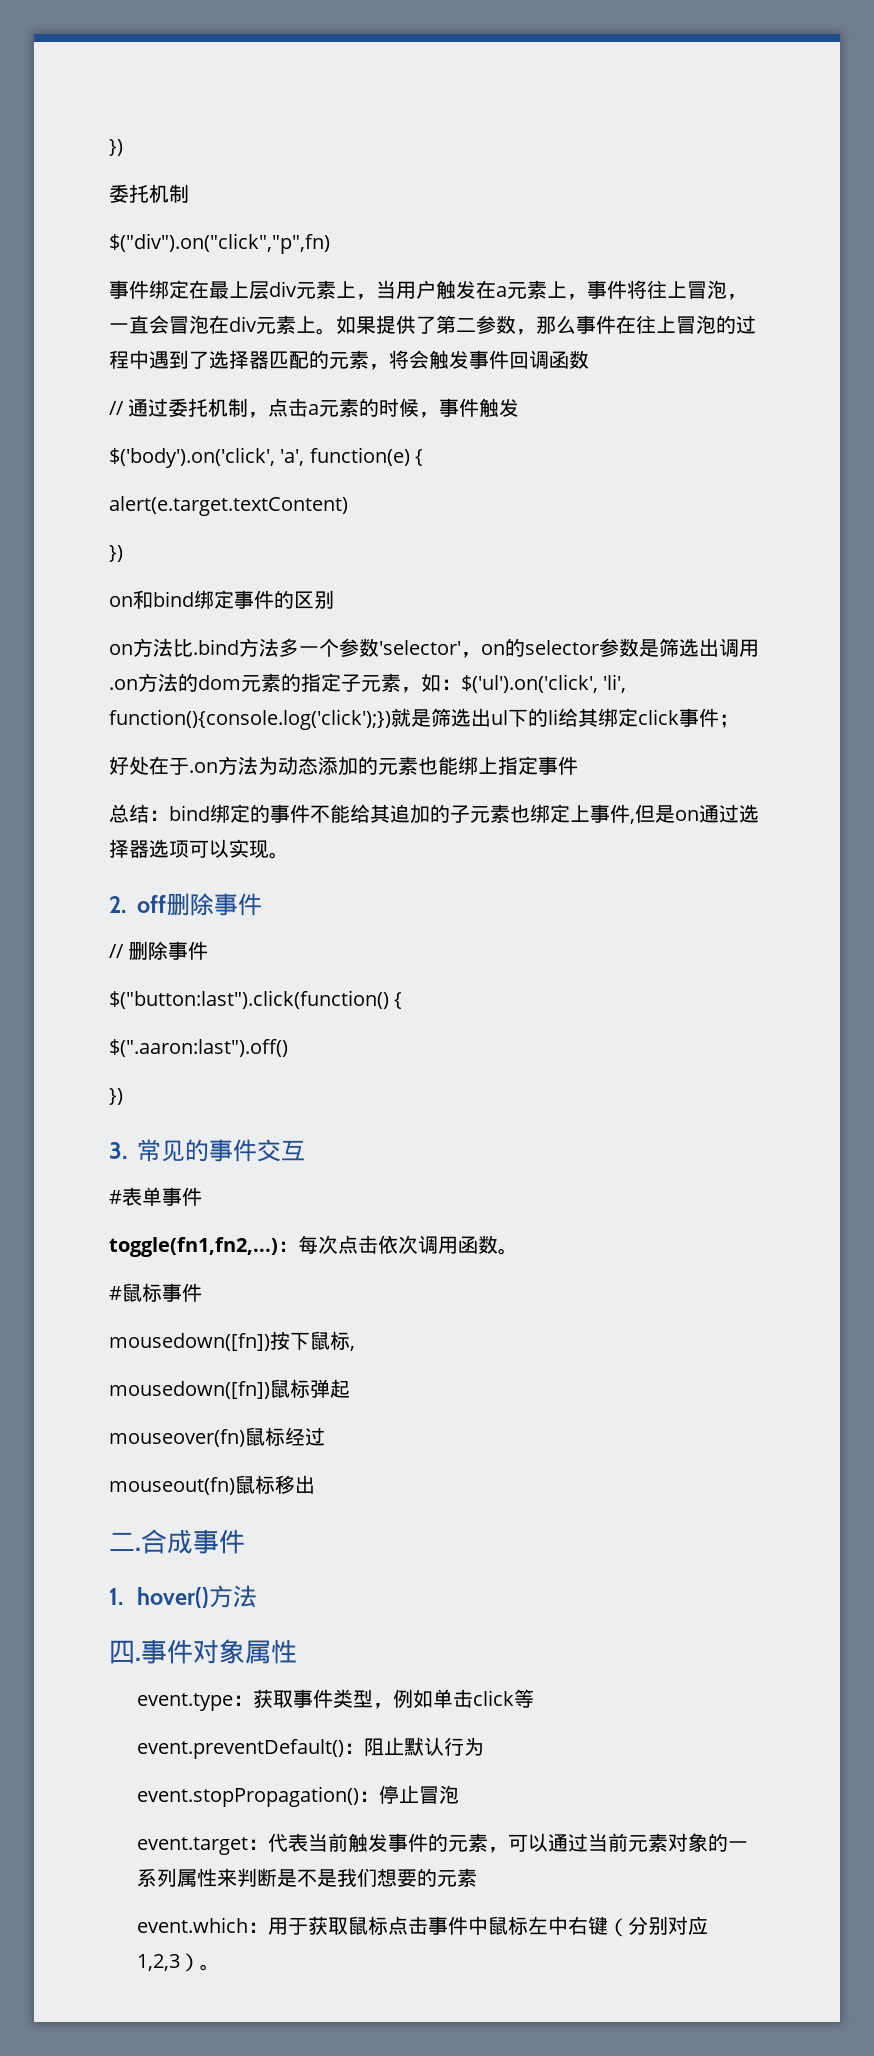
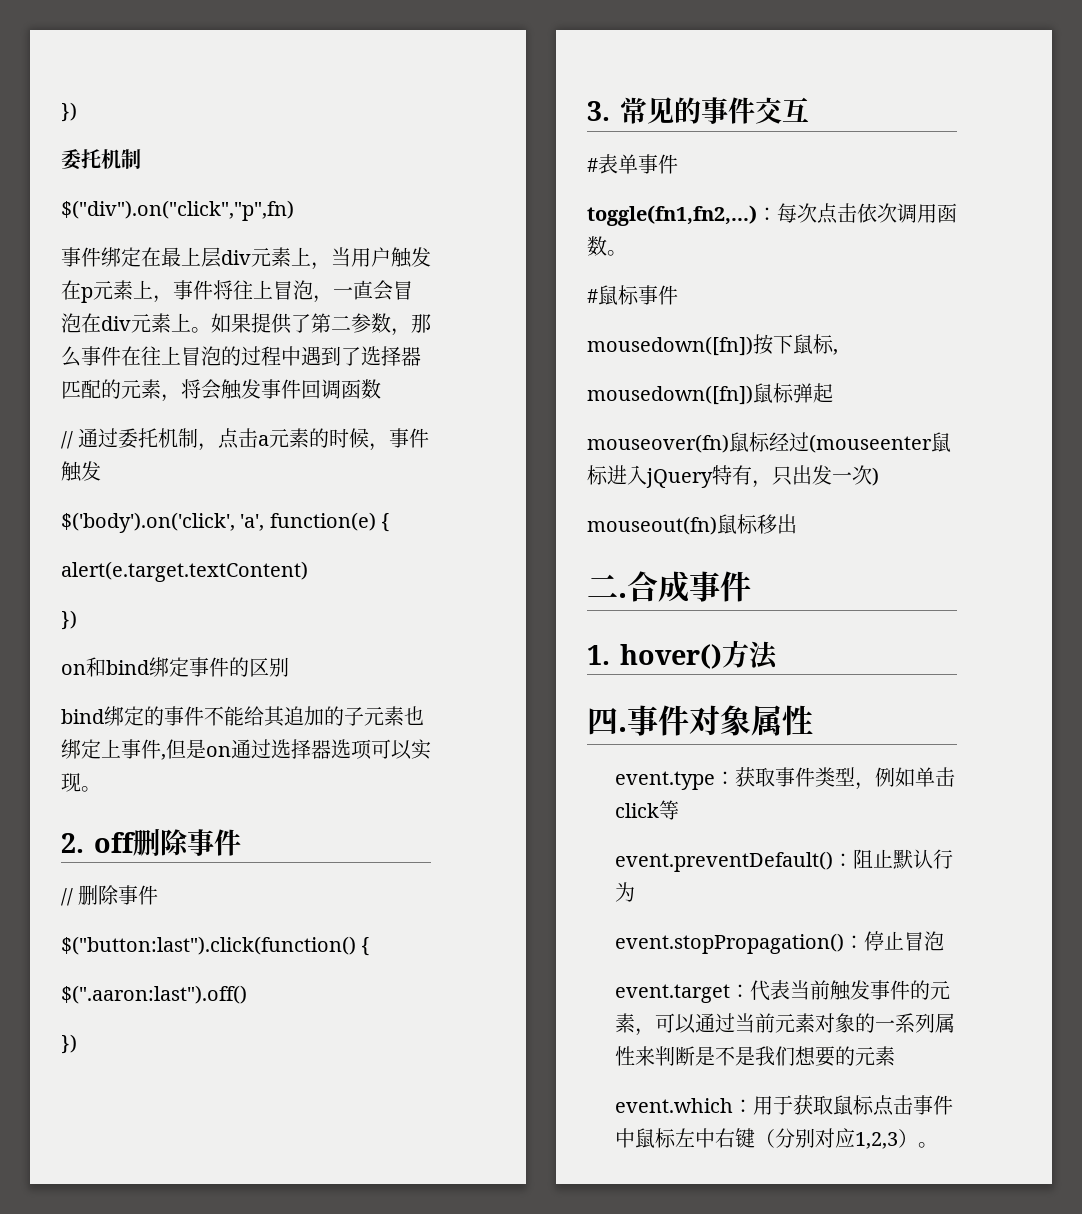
[496,286,507,297] a -> [81,287,93,303] p
[109,638,760,658] [109,673,627,693] [109,708,739,730] [109,756,578,776] [109,804,169,823] on方法比.bind方法多一个参数'selector'，on的selector参数是筛选出调用.on方法的dom元素的指定子元素，如：$('ul').on('click', 'li', function(){console.log('click');})就是筛选出ul下的li给其绑定click事件； // 好处在于.on方法为动态添加的元素也能绑上指定事件 // 总结： -> (289, 667) none
(325, 1436) none -> [809,432,951,453] [587,465,879,488] (mouseenter鼠标进入jQuery特有，只出发一次)

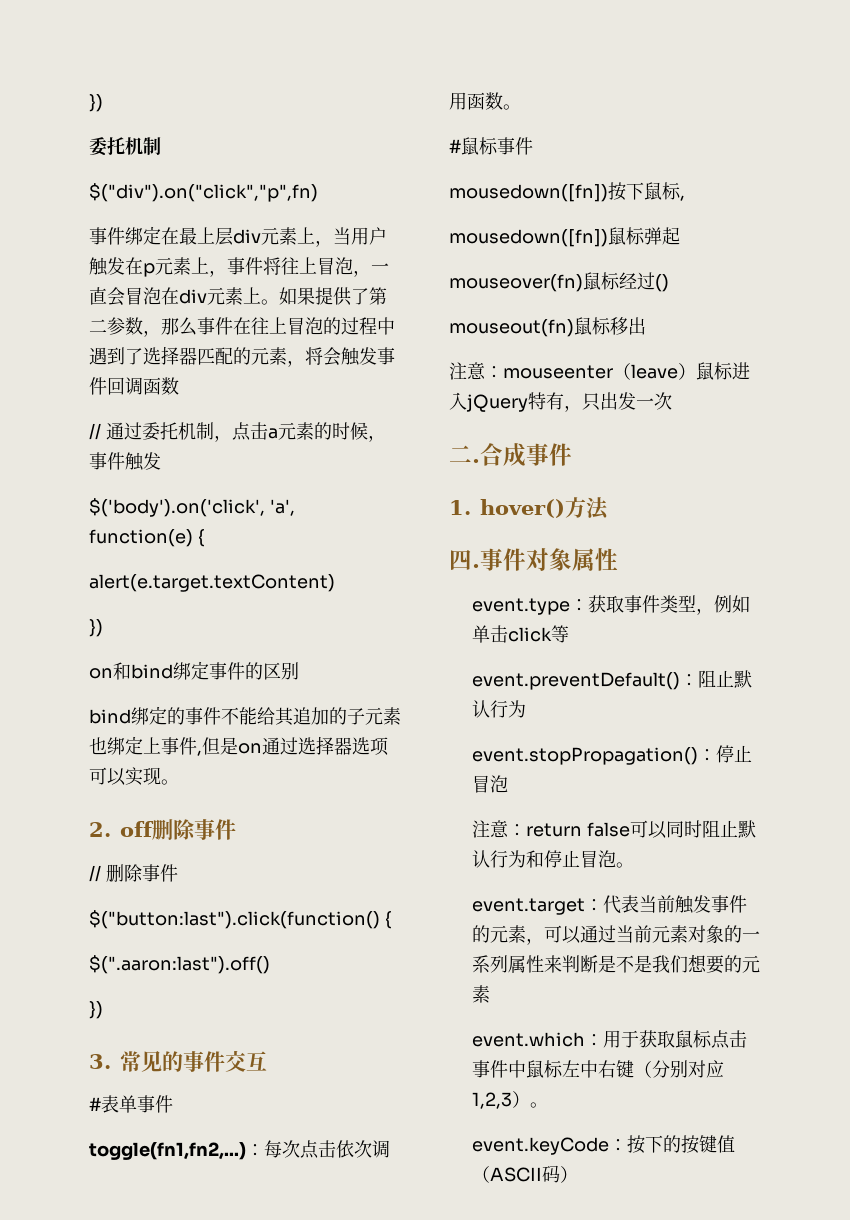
[809,434,932,453] (mouseenter -> [655,274,669,292] [449,317,646,337] [449,362,696,380] () // mouseout(fn)鼠标移出 // 注意：mouseenter（leave）
[872,467,879,486] [587,514,797,535] ) // mouseout(fn)鼠标移出 -> (672, 401) none
(945, 941) none -> [471,820,756,839] [471,850,634,868] // 注意：return false可以同时阻止默认行为和停止冒泡。
(939, 1145) none -> [471,1135,735,1155] [471,1165,578,1183] // event.keyCode：按下的按键值（ASCII码）

